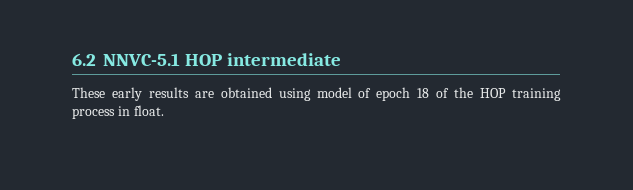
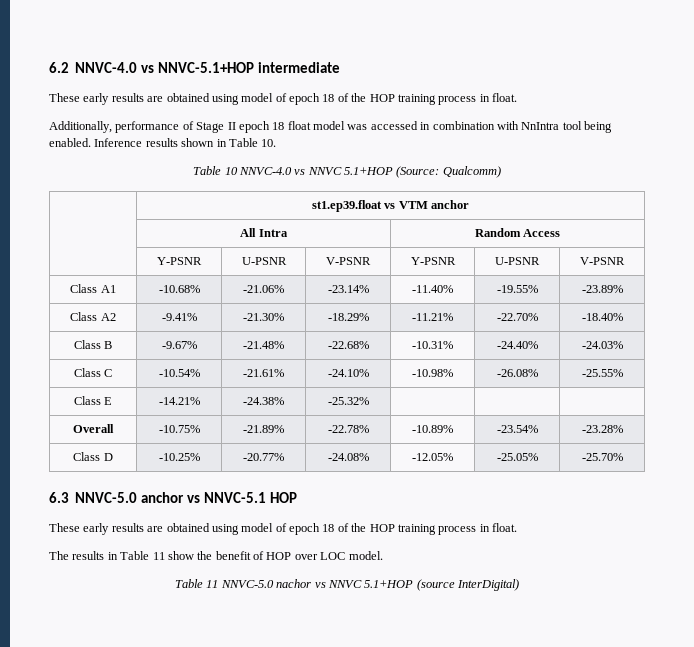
[103,53,223,66] NNVC-5.1 HOP -> [75,62,255,73] NNVC-4.0 vs NNVC-5.1+HOP
(164, 110) none -> [49,121,612,133] [49,138,277,147] [193,166,501,178] [311,200,470,212] [240,228,288,237] [474,228,561,237] [157,257,202,265] [241,257,287,265] [326,257,371,265] [410,257,456,265] [495,257,540,265] [580,257,625,265] [70,284,116,293] [158,285,200,293] [243,285,284,293] [327,285,369,293] [412,285,453,293] [496,285,538,293] [581,285,623,293] [70,312,116,321] [161,313,197,321] [243,313,284,321] [327,313,369,321] [412,313,453,321] [496,313,538,321] [581,313,623,321] [73,340,113,349] [161,341,197,349] [243,341,284,349] [327,341,369,349] [412,341,453,349] [496,341,538,349] [581,341,623,349] [73,368,113,377] [158,369,200,377] [243,369,284,377] [327,369,369,377] [412,369,453,377] [496,369,538,377] [581,369,623,377] [73,396,113,405] [158,397,200,405] [243,397,284,405] [327,397,369,405] [73,424,114,433] [158,425,200,433] [243,425,284,433] [327,425,369,433] [412,425,453,433] [496,425,538,433] [581,425,623,433] [73,452,113,461] [158,453,200,461] [243,453,284,461] [327,453,369,461] [412,453,453,461] [496,453,538,461] [581,453,623,461] [49,492,297,503] [49,523,517,535] [49,551,383,560] [175,579,519,591] // Additionally, performance of Stage II epoch 18 float model was accessed in combination with NnIntra tool being enabled. Inference results shown in Table 10. // Table 10 NNVC-4.0 vs NNVC 5.1+HOP (Source: Qualcomm) // | st1.ep39.float vs VTM anchor // | All Intra | Random Access // | Y-PSNR | U-PSNR | V-PSNR | Y-PSNR | U-PSNR | V-PSNR // Class A1 | -10.68% | -21.06% | -23.14% | -11.40% | -19.55% | -23.89% // Class A2 | -9.41% | -21.30% | -18.29% | -11.21% | -22.70% | -18.40% // Class B | -9.67% | -21.48% | -22.68% | -10.31% | -24.40% | -24.03% // Class C | -10.54% | -21.61% | -24.10% | -10.98% | -26.08% | -25.55% // Class E | -14.21% | -24.38% | -25.32% | | | // Overall | -10.75% | -21.89% | -22.78% | -10.89% | -23.54% | -23.28% // Class D | -10.25% | -20.77% | -24.08% | -12.05% | -25.05% | -25.70% // 6.3 NNVC-5.0 anchor vs NNVC-5.1 HOP // These early results are obtained using model of epoch 18 of the HOP training process in float. // The results in Table 11 show the benefit of HOP over LOC model. // Table 11 NNVC-5.0 nachor vs NNVC 5.1+HOP (source InterDigital)

